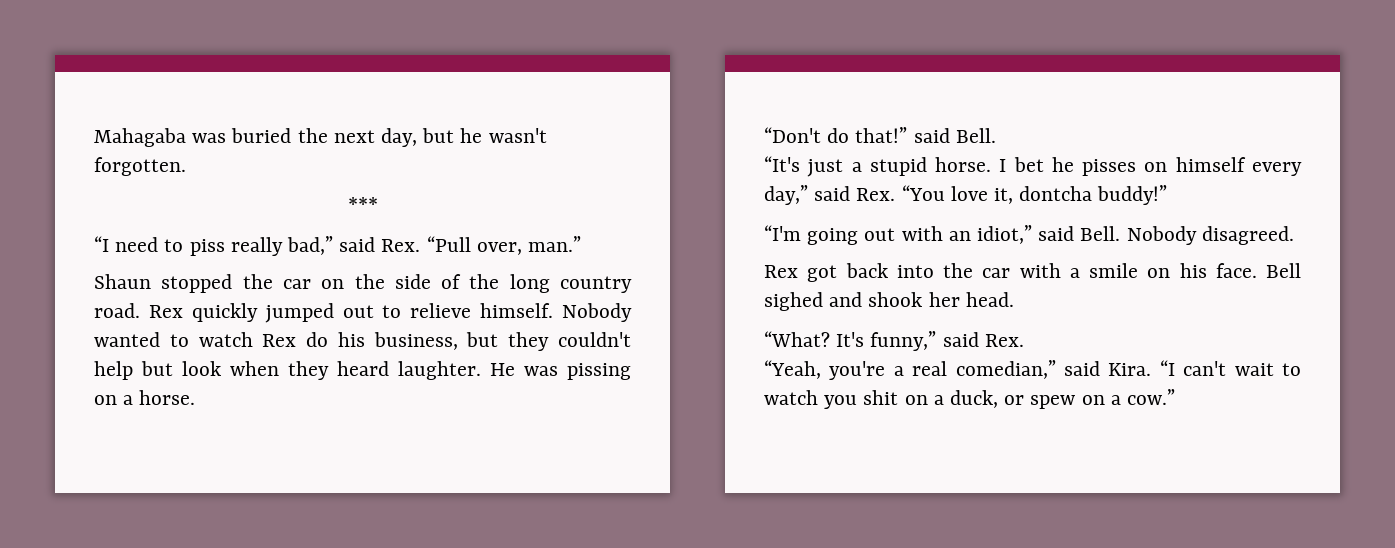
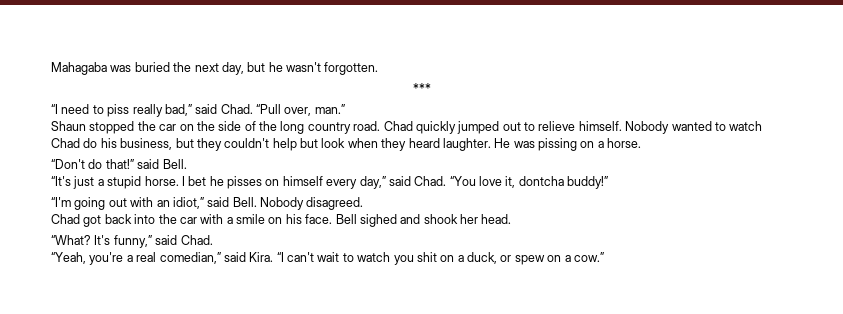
[381,239,421,252] Rex. -> [220,104,253,114] Chad.
[148,305,183,318] Rex -> [383,121,413,131] Chad
[262,334,297,347] Rex -> [51,138,80,148] Chad
[856,188,896,201] Rex. -> [414,176,447,186] Chad.
[764,265,798,278] Rex -> [51,214,80,224] Chad
[984,334,1024,347] Rex. -> [180,235,213,245] Chad.

